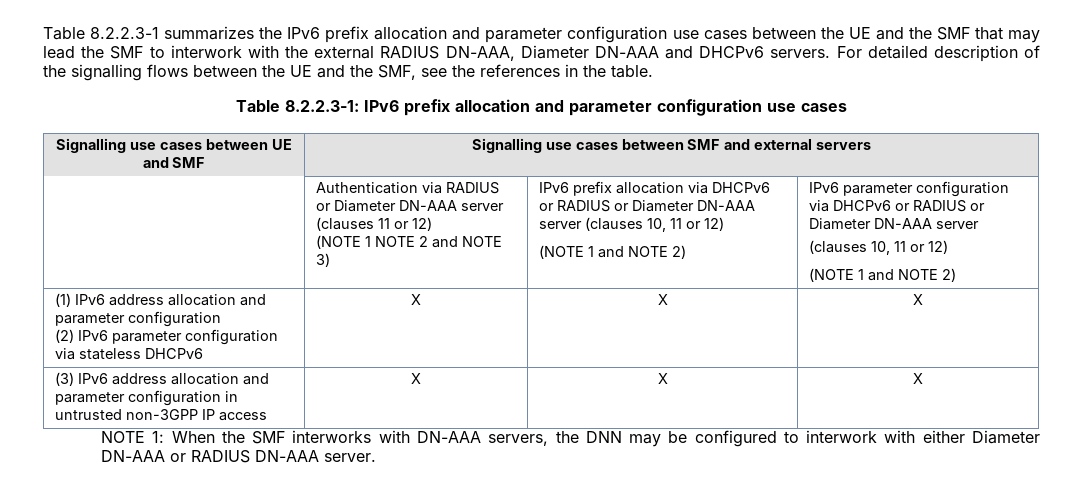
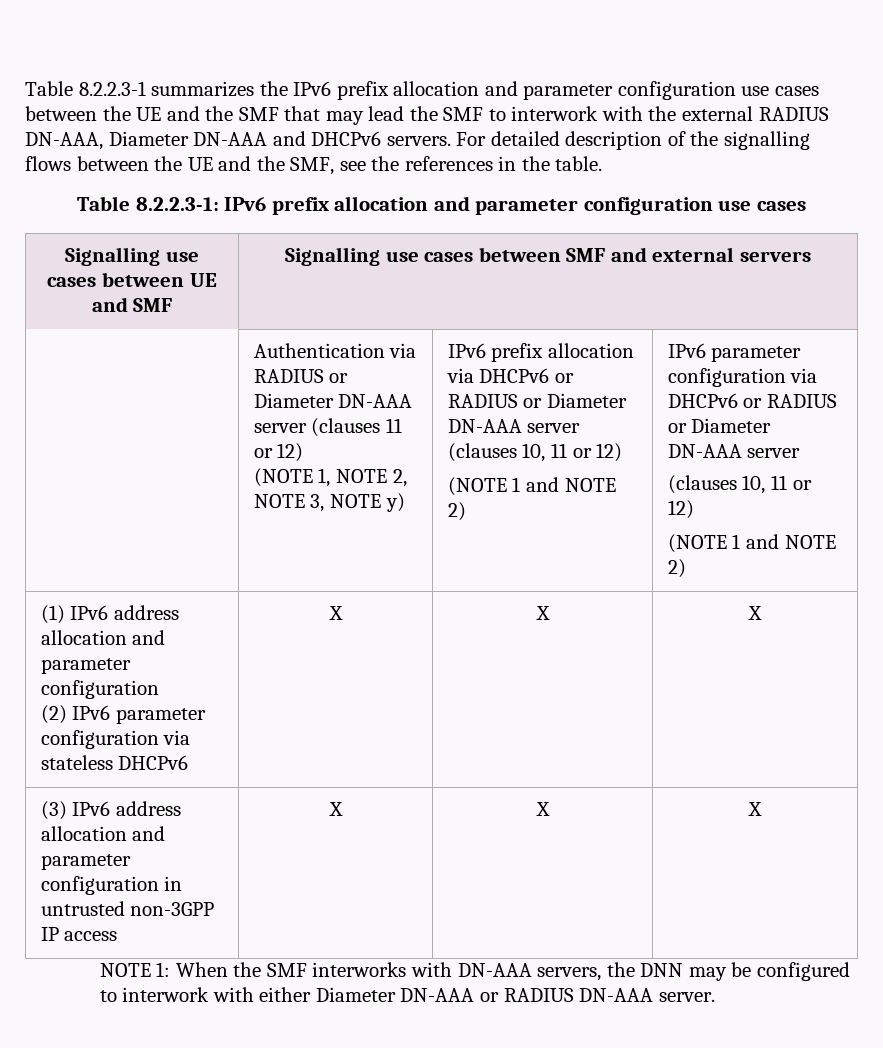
[364,236,502,248] [315,253,330,267] 1 NOTE 2 and NOTE 3) -> [318,468,407,487] [253,493,405,512] 1, NOTE 2, NOTE 3, NOTE y)

